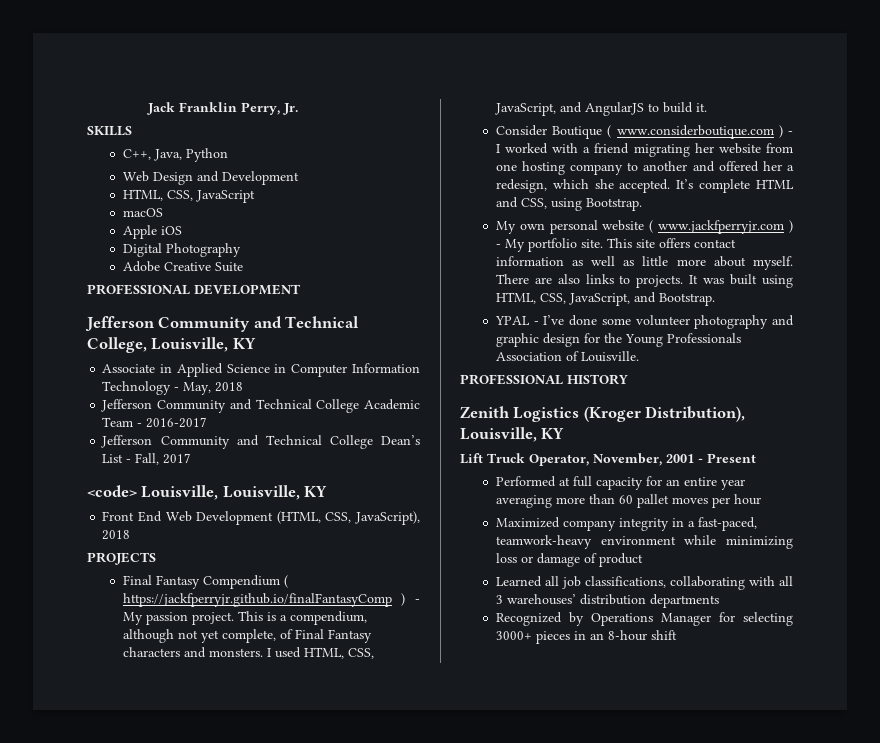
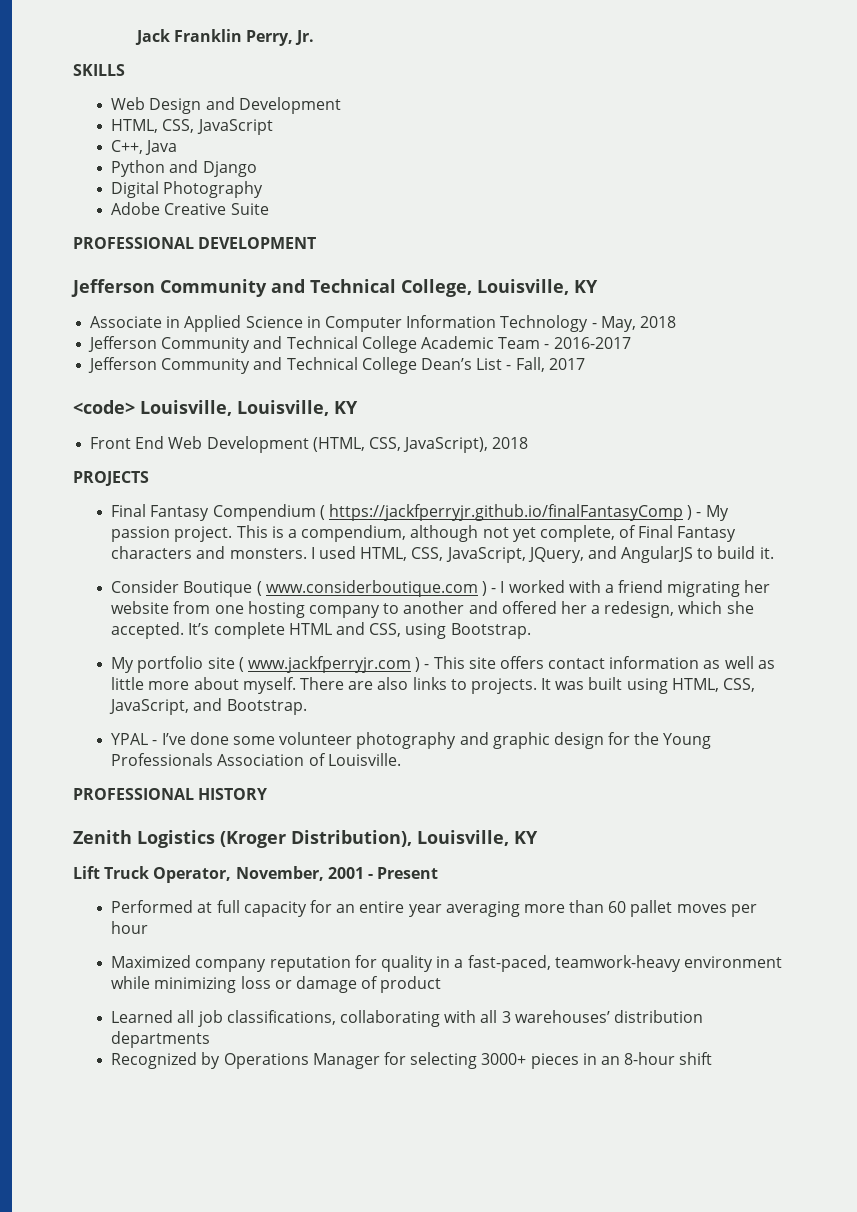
[122,148,228,162] // C++, Java, Python -> (125, 70) none
[122,208,163,217] [122,225,182,239] macOS // Apple iOS -> [111,140,178,155] [111,160,257,177] C++, Java // Python and Django
(556, 109) none -> [527,547,584,563] JQuery,
[519,220,645,234] own personal website -> [137,656,235,673] portfolio site
[504,238,603,252] My portfolio site. -> (430, 666) none
[618,518,669,531] integrity -> [269,955,433,972] reputation for quality

